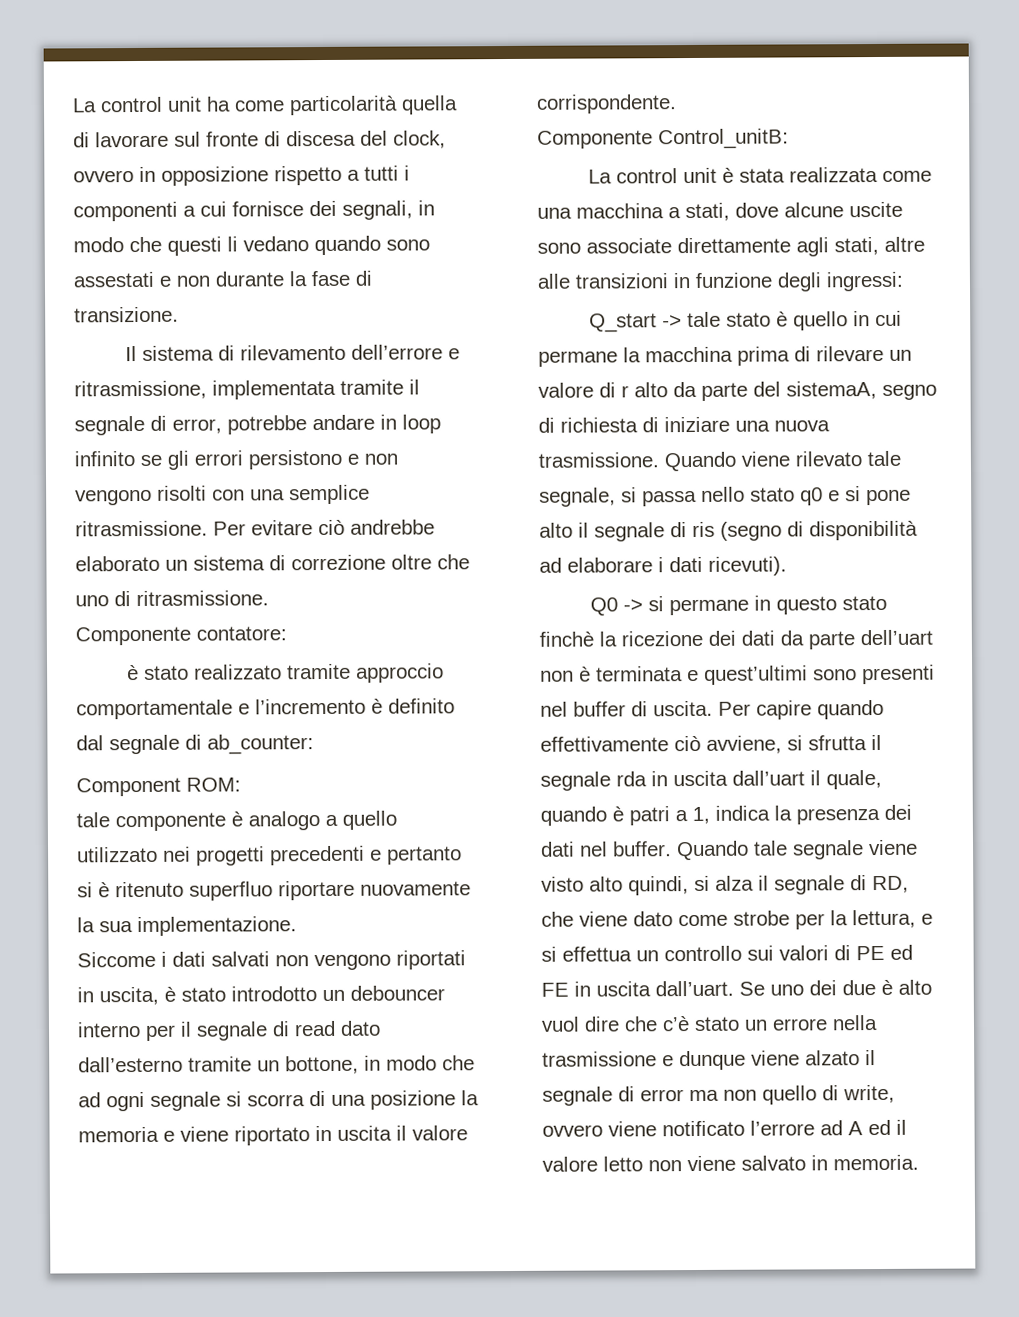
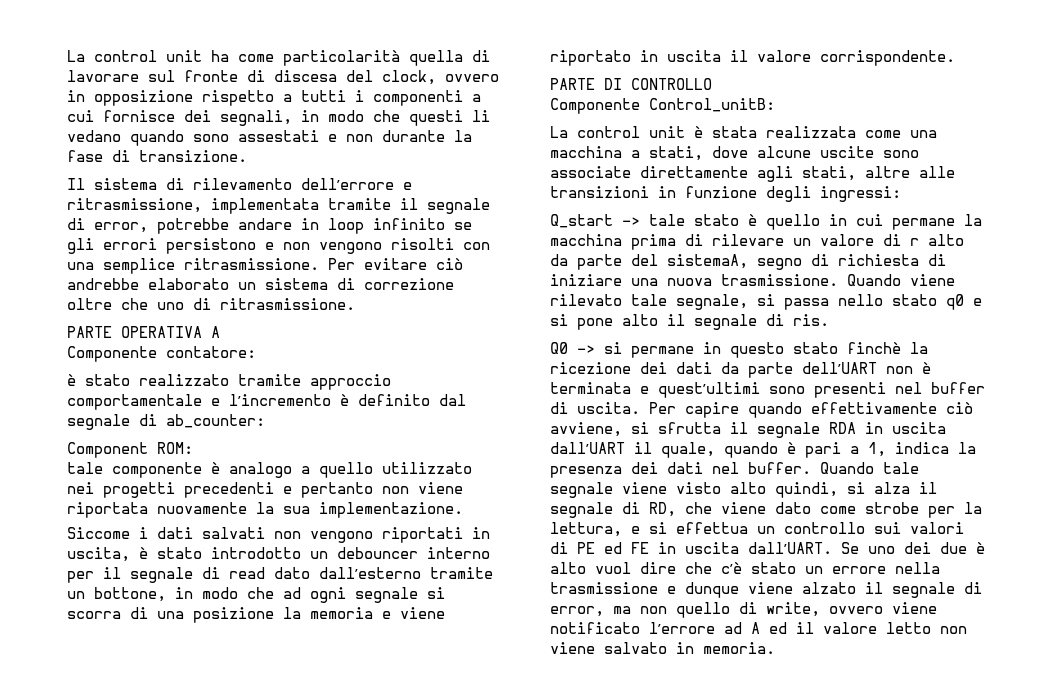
(269, 598) none -> [67,326,220,338] // PARTE OPERATIVA A
[77,880,355,901] si è ritenuto superfluo riportare -> [382,482,463,494] [67,502,148,518] non viene riportata
(677, 104) none -> [550,78,712,90] // PARTE DI CONTROLLO
[692,520,918,541] [539,556,787,576] ris (segno di disponibilità ad elaborare i dati ricevuti). -> [793,314,829,326] ris.
[860,629,933,646] dell’uart -> [802,362,877,374] dell’UART
[616,770,805,787] rda in uscita dall’uart -> [829,422,946,434] [550,442,625,454] RDA in uscita dall’UART
[629,806,670,826] patri -> [805,442,841,458] pari
[655,980,734,997] dall’uart. -> [748,542,832,554] dall’UART.
[640,1089,684,1102] error -> [550,606,604,617] error,

